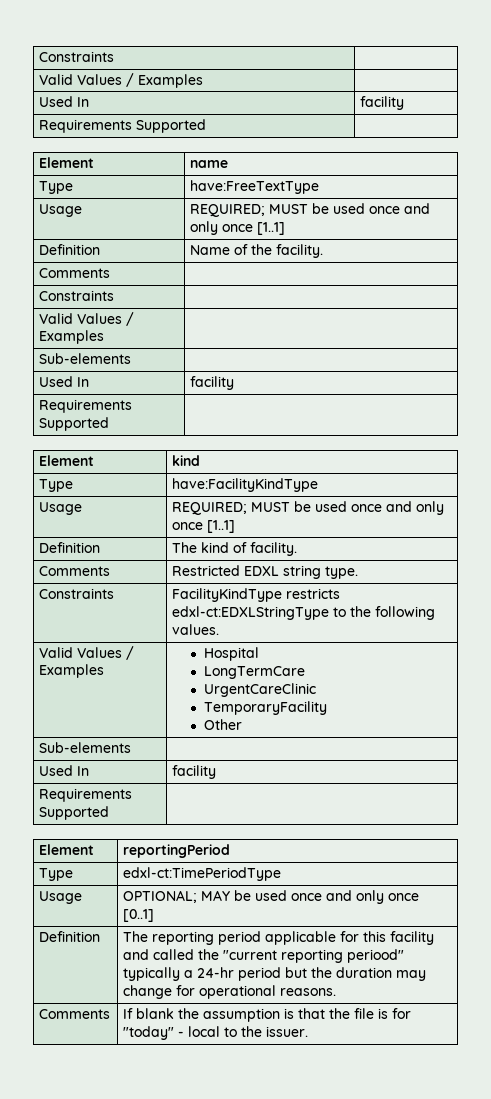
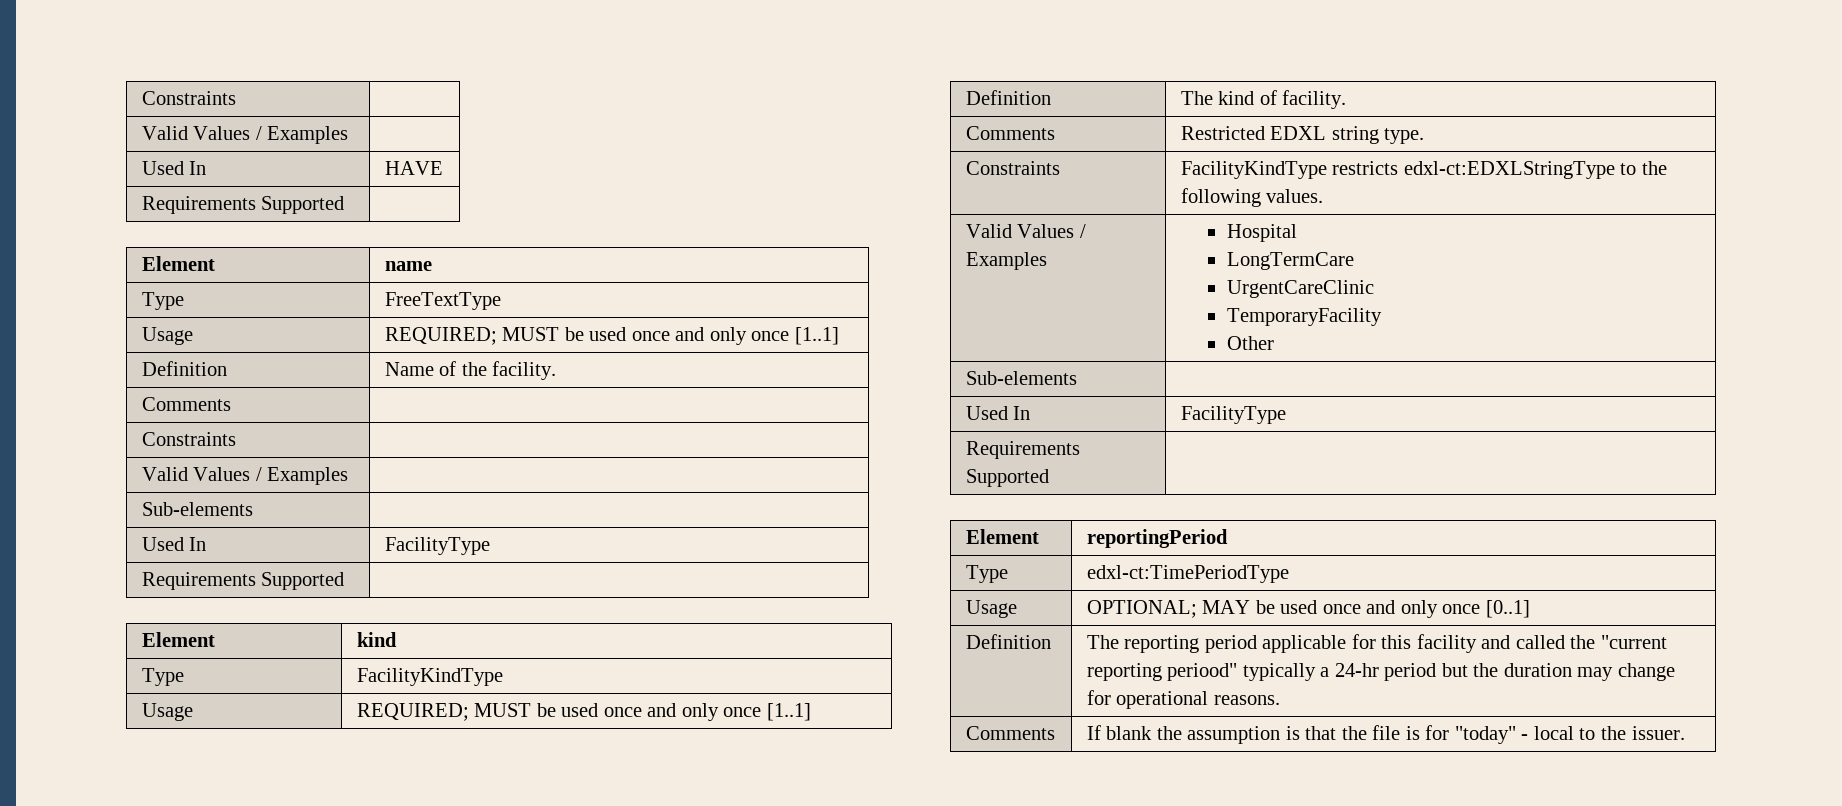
[360,96,405,110] facility -> [384,161,443,175] HAVE
[190,180,320,194] have:FreeTextType -> [384,292,501,310] FreeTextType
[190,376,235,390] facility -> [384,537,490,555] FacilityType
[172,478,319,492] have:FacilityKindType -> [356,668,503,686] FacilityKindType
[172,765,217,779] facility -> [1180,406,1286,424] FacilityType

